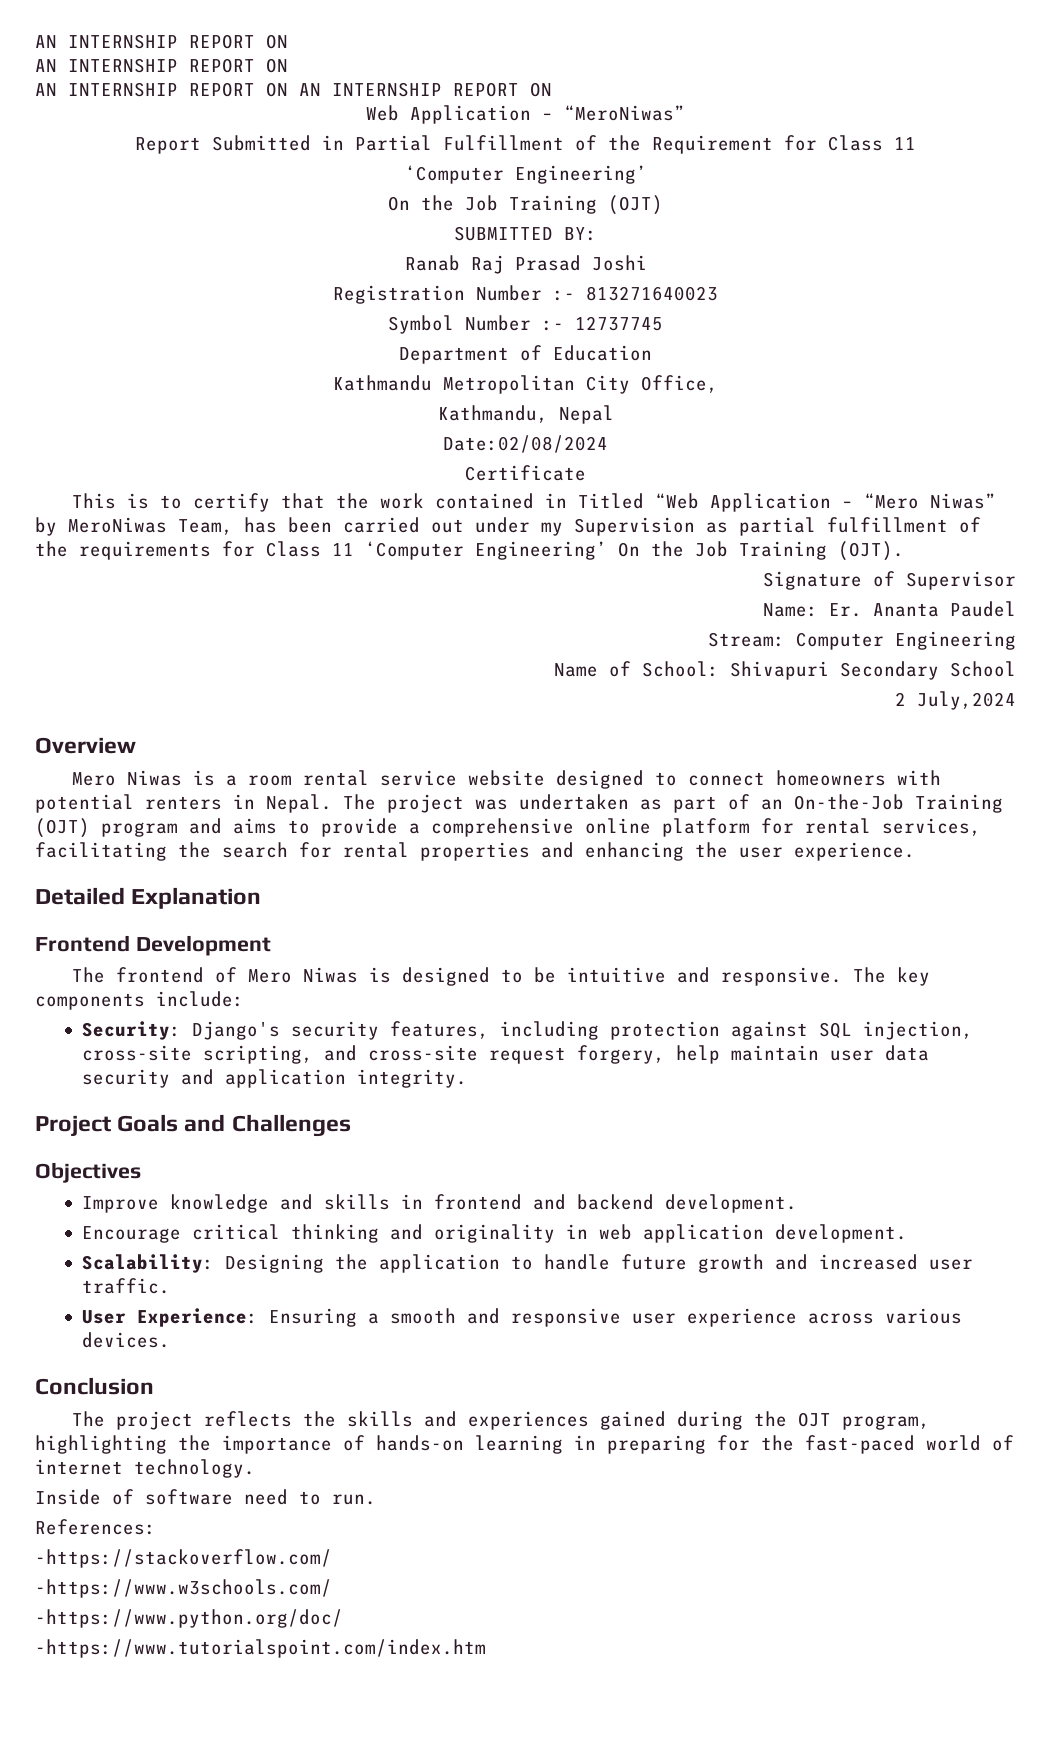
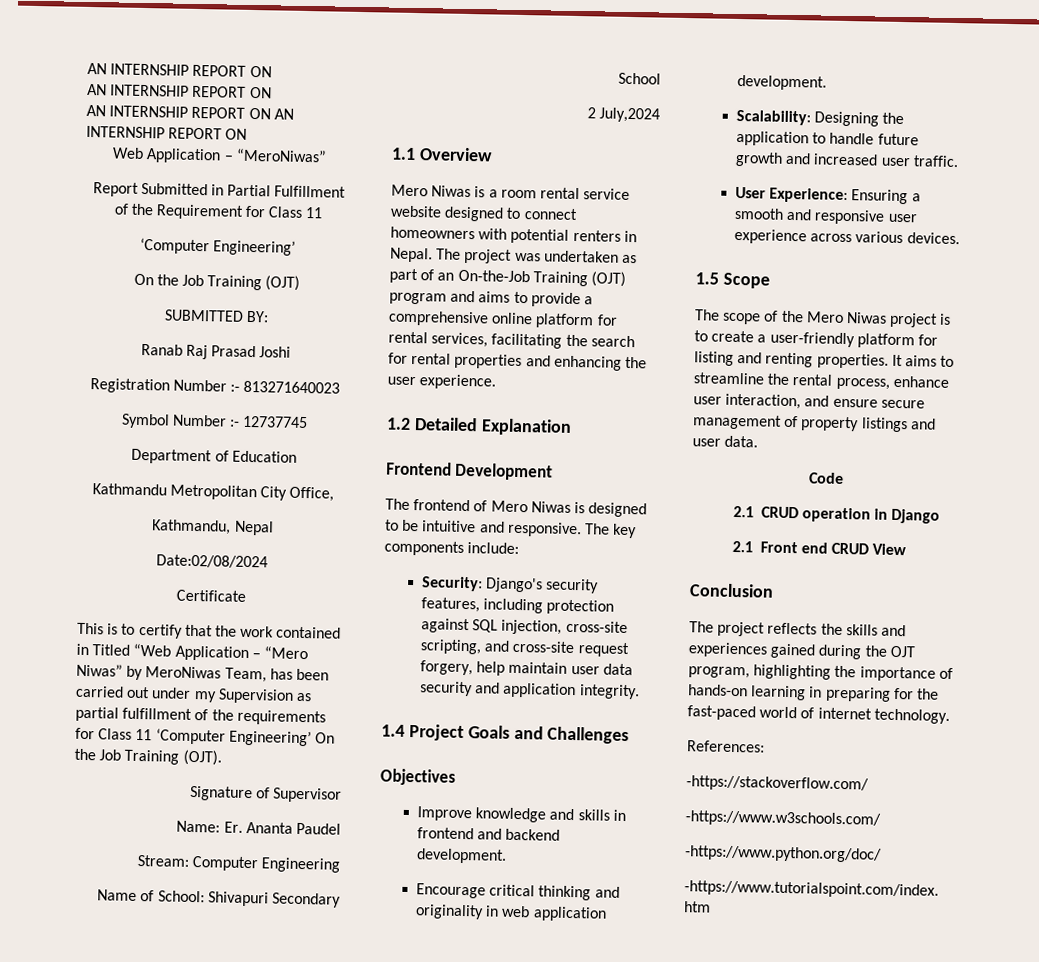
(1016, 700) none -> [391,147,416,161] 1.1
(915, 851) none -> [386,417,411,430] 1.2
(467, 1078) none -> [381,724,405,737] 1.4
(170, 1340) none -> [695,272,770,289] [695,309,952,328] [694,330,938,349] [694,351,955,369] [693,372,949,390] [693,393,925,410] [693,414,936,433] [692,435,759,448] [808,472,844,484] [732,505,941,524] [731,540,907,556] // 1.5 Scope // The scope of the Mero Niwas project is to create a user-friendly platform for listing and renting properties. It aims to streamline the rental process, enhance user interaction, and ensure secure management of property listings and user data. // Code // 2.1 CRUD operation in Django // 2.1 Front end CRUD View
[35,1489,376,1505] // Inside of software need to run. -> (950, 716) none

